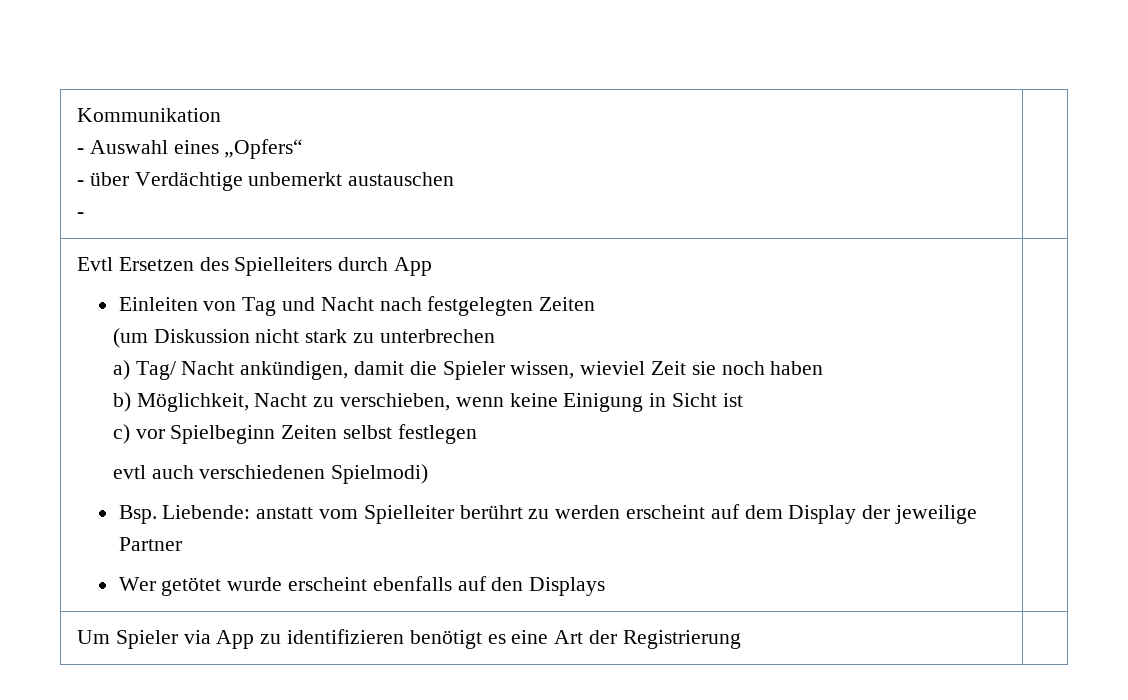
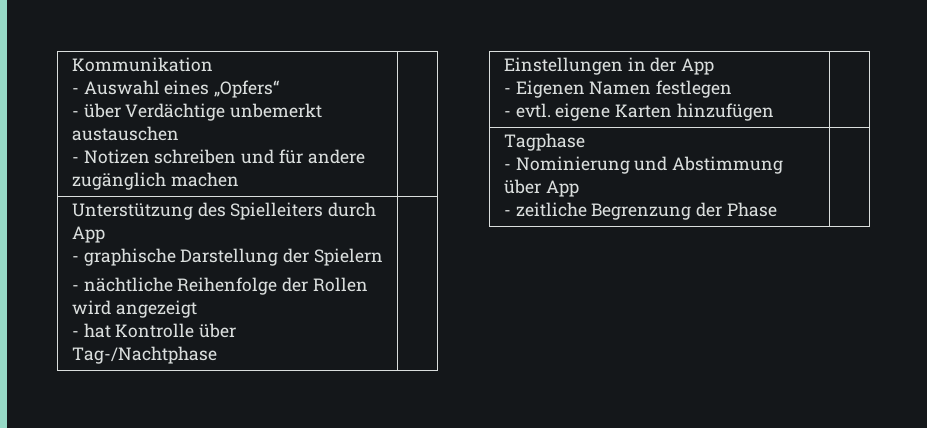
[76,257,432,276] [118,296,596,316] [112,328,495,348] [112,360,824,380] [112,392,743,412] [112,424,477,444] [112,464,429,484] [118,504,977,524] [118,537,182,551] [118,576,606,596] [76,629,741,649] | // Evtl Ersetzen des Spielleiters durch App // Einleiten von Tag und Nacht nach festgelegten Zeiten // (um Diskussion nicht stark zu unterbrechen // a) Tag/ Nacht ankündigen, damit die Spieler wissen, wieviel Zeit sie noch haben // b) Möglichkeit, Nacht zu verschieben, wenn keine Einigung in Sicht ist // c) vor Spielbeginn Zeiten selbst festlegen // evtl auch verschiedenen Spielmodi) // Bsp. Liebende: anstatt vom Spielleiter berührt zu werden erscheint auf dem Display der jeweilige Partner // Wer getötet wurde erscheint ebenfalls auf den Displays | // Um Spieler via App zu identifizieren benötigt es eine Art der Registrierung -> [83,149,365,164] [71,172,239,190] [71,202,377,220] [71,226,105,243] [71,248,383,266] [71,277,368,295] [71,300,197,318] [71,323,237,338] [71,346,217,364] [503,57,715,75] [503,80,733,98] [503,103,774,121] [503,133,585,151] [503,156,784,174] [503,179,579,197] [503,202,777,220] Notizen schreiben und für andere zugänglich machen | // Unterstützung des Spielleiters durch App // - graphische Darstellung der Spielern // - nächtliche Reihenfolge der Rollen wird angezeigt // - hat Kontrolle über Tag-/Nachtphase | // Einstellungen in der App // - Eigenen Namen festlegen // - evtl. eigene Karten hinzufügen | // Tagphase // - Nominierung und Abstimmung über App // - zeitliche Begrenzung der Phase

